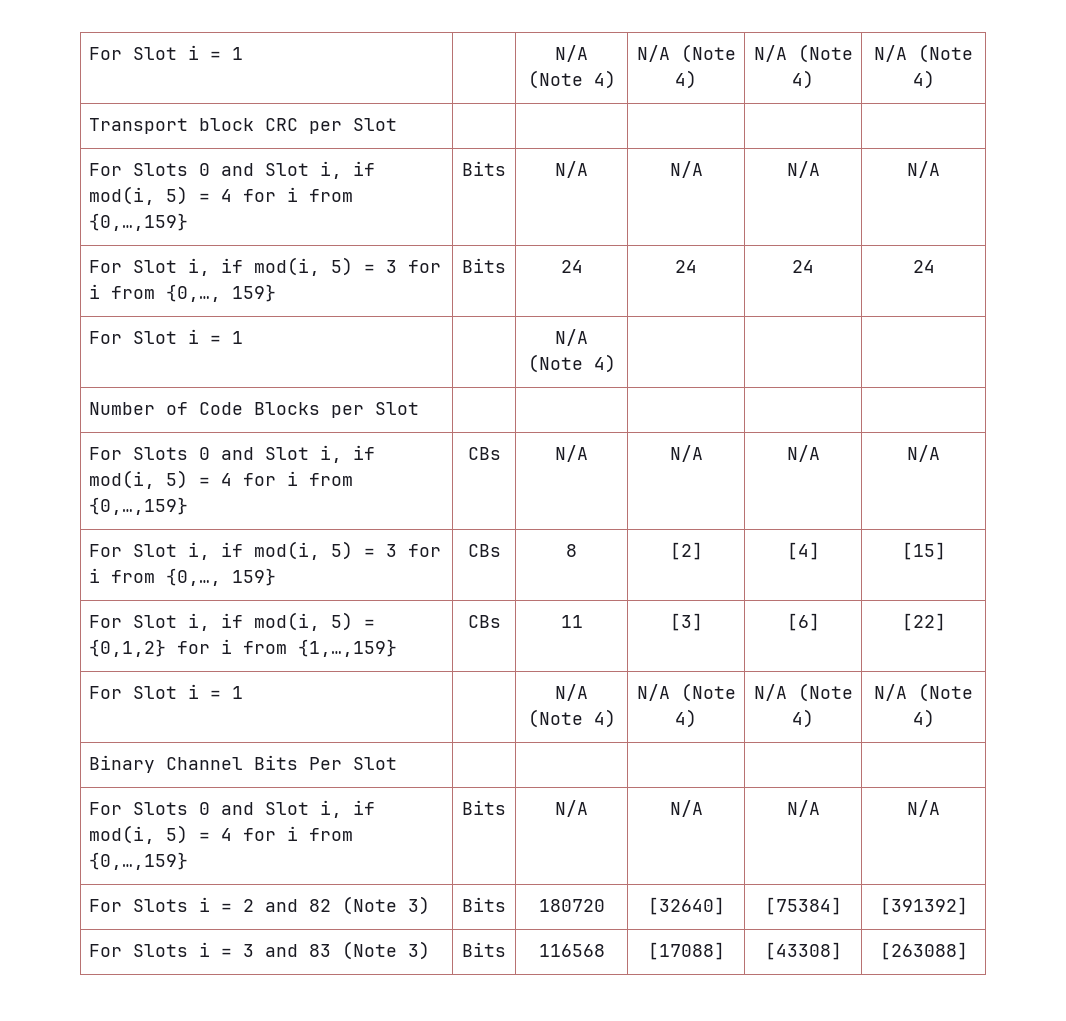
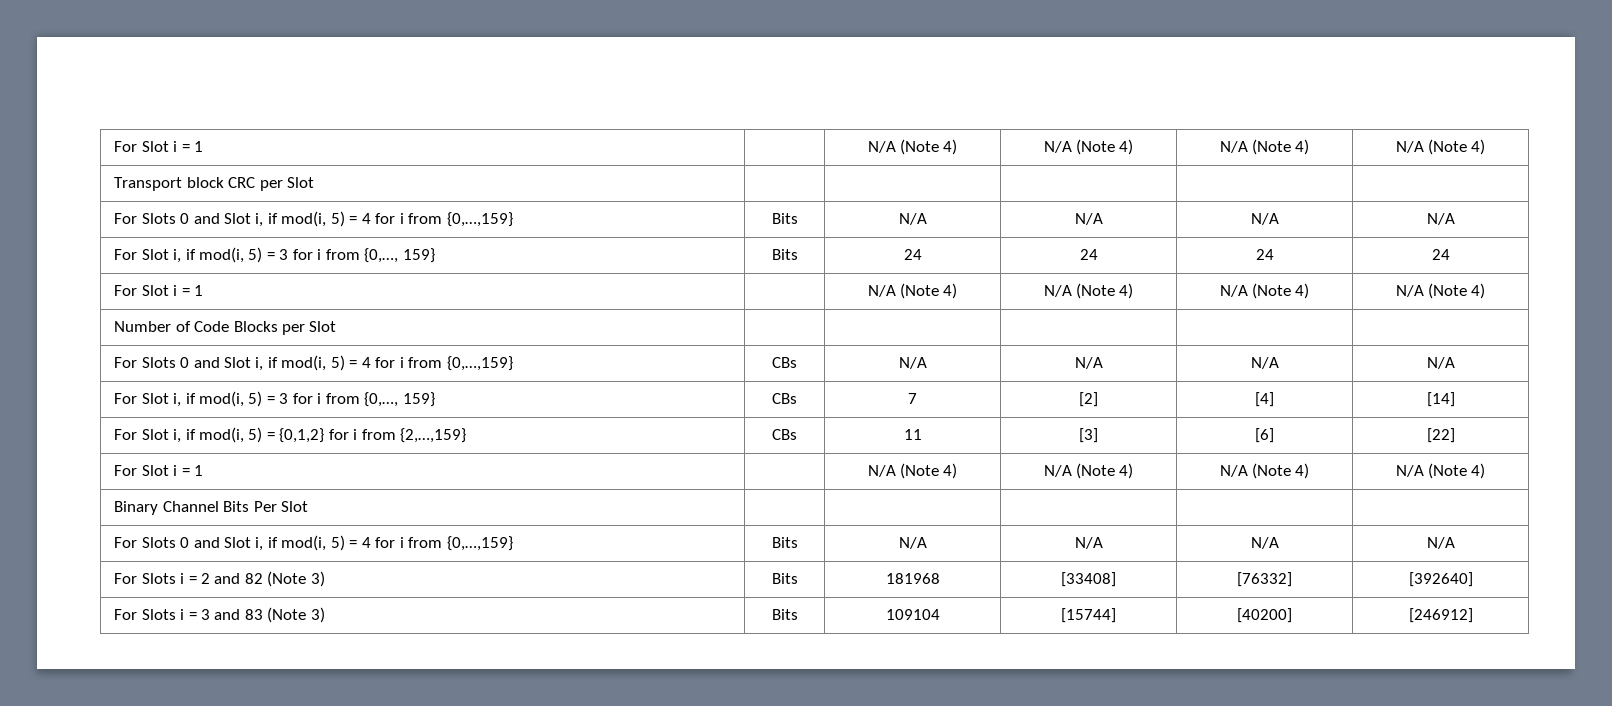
(616, 363) | | -> [1043,283,1134,299] [1219,283,1310,299] [1395,283,1486,299] N/A (Note 4) | N/A (Note 4) | N/A (Note 4)
[566,544,577,557] 8 -> [908,393,917,404] 7
[901,542,946,560] [15] -> [1426,392,1455,407] [14]
[297,639,397,657] {1,…,159} -> [400,428,467,443] {2,…,159}
[538,899,605,912] [647,897,725,915] [764,897,842,915] [879,897,968,915] 180720 | [32640] | [75384] | [391392] -> [885,573,940,584] [1061,572,1116,587] [1237,572,1292,587] [1408,572,1473,587] 181968 | [33408] | [76332] | [392640]
[538,944,605,957] [647,942,725,960] [764,942,842,960] [879,942,968,960] 116568 | [17088] | [43308] | [263088] -> [885,609,940,620] [1061,608,1116,623] [1237,608,1292,623] [1408,608,1473,623] 109104 | [15744] | [40200] | [246912]

